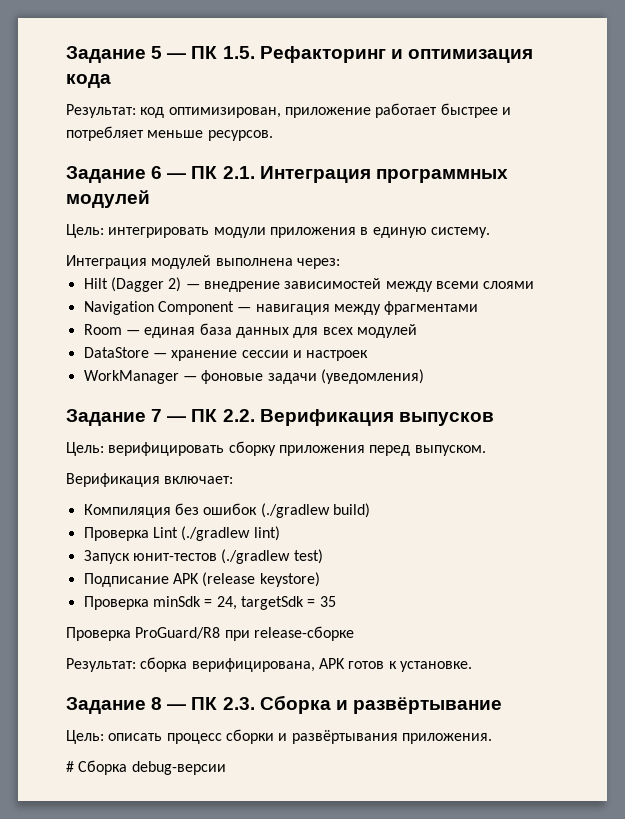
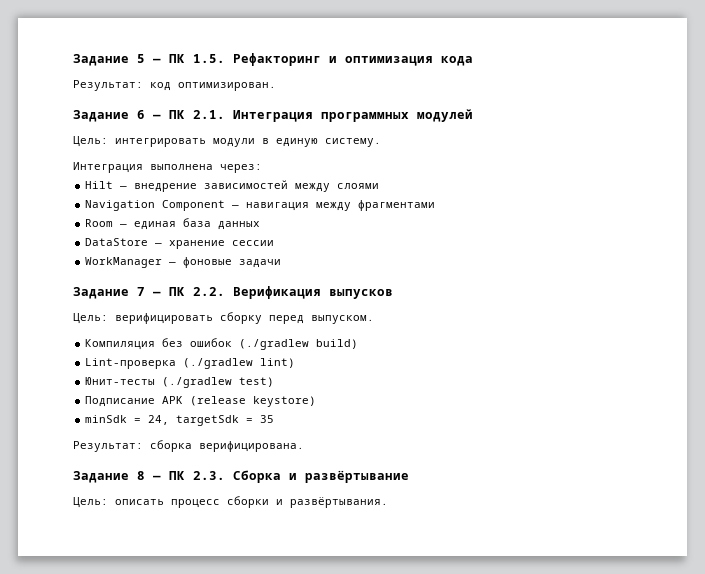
[168,103,511,118] [66,126,273,141] оптимизирован, приложение работает быстрее и потребляет меньше ресурсов. -> [178,82,276,91] оптимизирован.
[269,227,356,238] приложения -> (255, 142) none
[151,255,212,269] модулей -> (143, 167) none
[110,277,182,292] (Dagger 2) -> (114, 185) none
[435,281,479,289] всеми -> (331, 187) none
[293,324,417,338] для всех модулей -> (261, 225) none
[292,350,369,361] и настроек -> (275, 243) none
[320,369,424,384] (уведомления) -> (282, 263) none
[278,445,365,456] приложения -> (262, 318) none
[66,473,234,487] // Верификация включает: -> (374, 319) none
[83,527,178,541] Проверка Lint -> [85,358,177,369] Lint-проверка
[83,550,217,564] Запуск юнит-тестов -> [85,377,156,385] Юнит-тесты
[83,596,149,610] Проверка -> (317, 401) none
[66,626,354,641] [66,657,472,672] Проверка ProGuard/R8 при release-сборке // Результат: сборка верифицирована, APK готов к установке. -> [73,440,304,452] Результат: сборка верифицирована.
[291,730,492,744] [66,760,226,775] развёртывания приложения. // # Сборка debug-версии -> [290,497,388,508] развёртывания.

